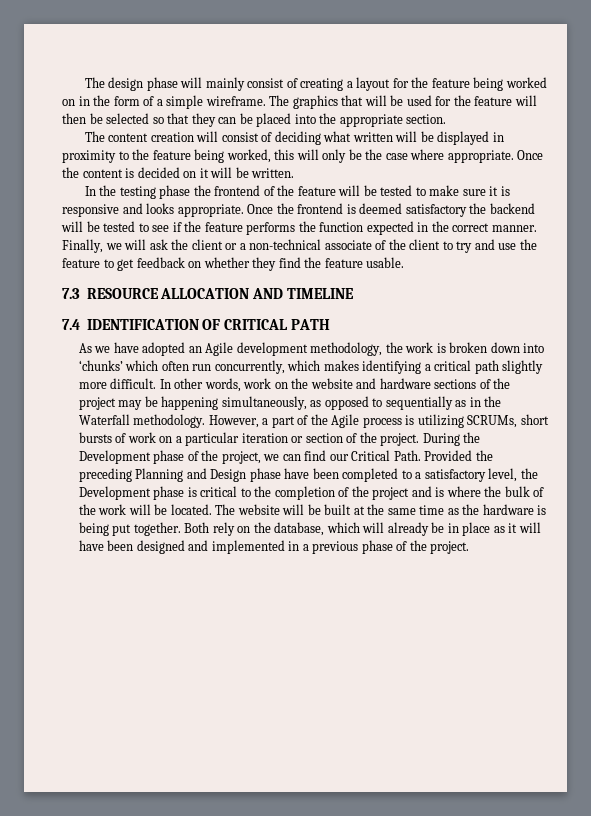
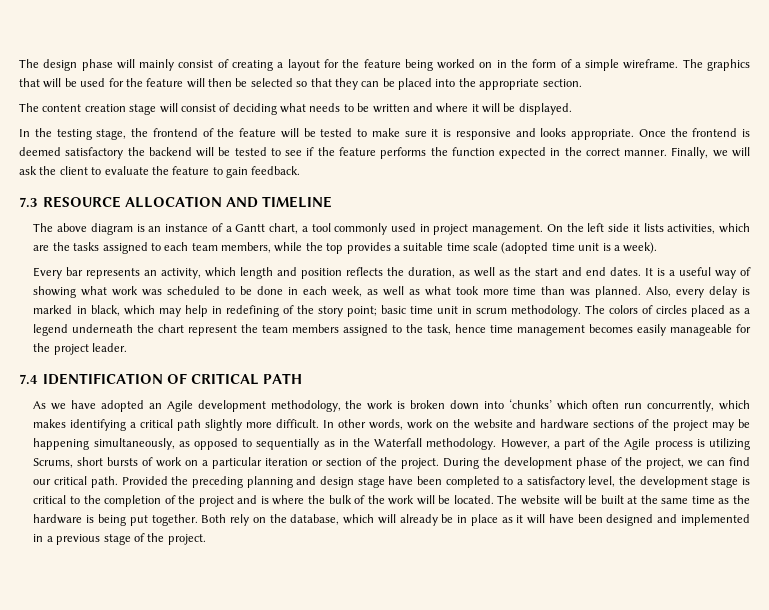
(194, 137) none -> [129,104,157,115] stage
[352,131,504,145] [62,149,544,163] [62,167,197,178] written will be displayed in proximity to the feature being worked, this will only be the case where appropriate. Once the content is decided on -> [309,103,469,113] needs to be written and where
[251,168,295,178] written. -> [518,103,572,115] displayed.
[159,185,191,199] phase -> [96,129,127,140] stage,
[225,239,537,253] [62,257,405,271] or a non-technical associate of the client to try and use the feature to get feedback on whether they find the feature usable. -> [91,166,301,178] to evaluate the feature to gain feedback.
(355, 293) none -> [33,223,751,235] [33,242,658,254] [33,267,751,279] [33,286,751,298] [33,305,750,317] [33,324,752,336] [33,343,128,355] // The above diagram is an instance of a Gantt chart, a tool commonly used in project management. On the left side it lists activities, which are the tasks assigned to each team members, while the top provides a suitable time scale (adopted time unit is a week). // Every bar represents an activity, which length and position reflects the duration, as well as the start and end dates. It is a useful way of showing what work was scheduled to be done in each week, as well as what took more time than was planned. Also, every delay is marked in black, which may help in redefining of the story point; basic time unit in scrum methodology. The colors of circles placed as a legend underneath the chart represent the team members assigned to the task, hence time management becomes easily manageable for the project leader.
[467,415,518,428] SCRUMs, -> [33,458,74,468] Scrums,
[78,450,151,464] Development -> [504,457,573,469] development
[351,450,421,461] Critical Path. -> [54,476,118,488] critical path.
[135,468,281,482] Planning and Design phase -> [246,476,385,488] planning and design stage
[78,486,185,500] Development phase -> [639,476,739,488] development stage
[361,540,393,554] phase -> [103,534,131,545] stage

